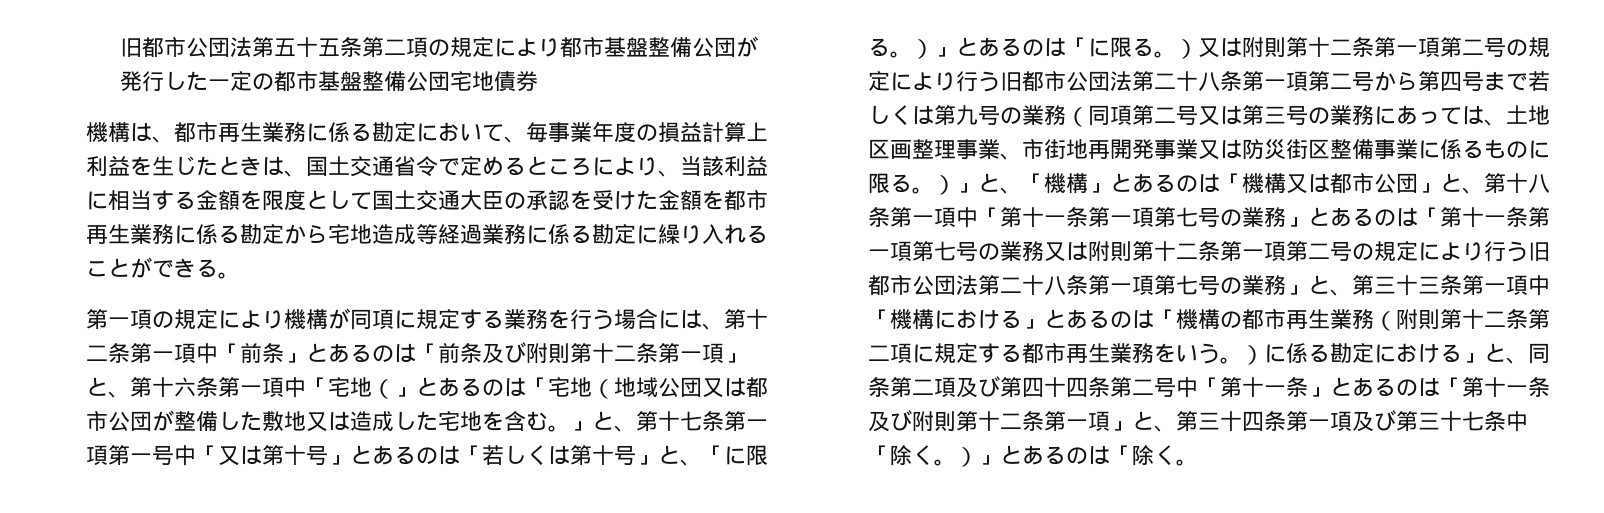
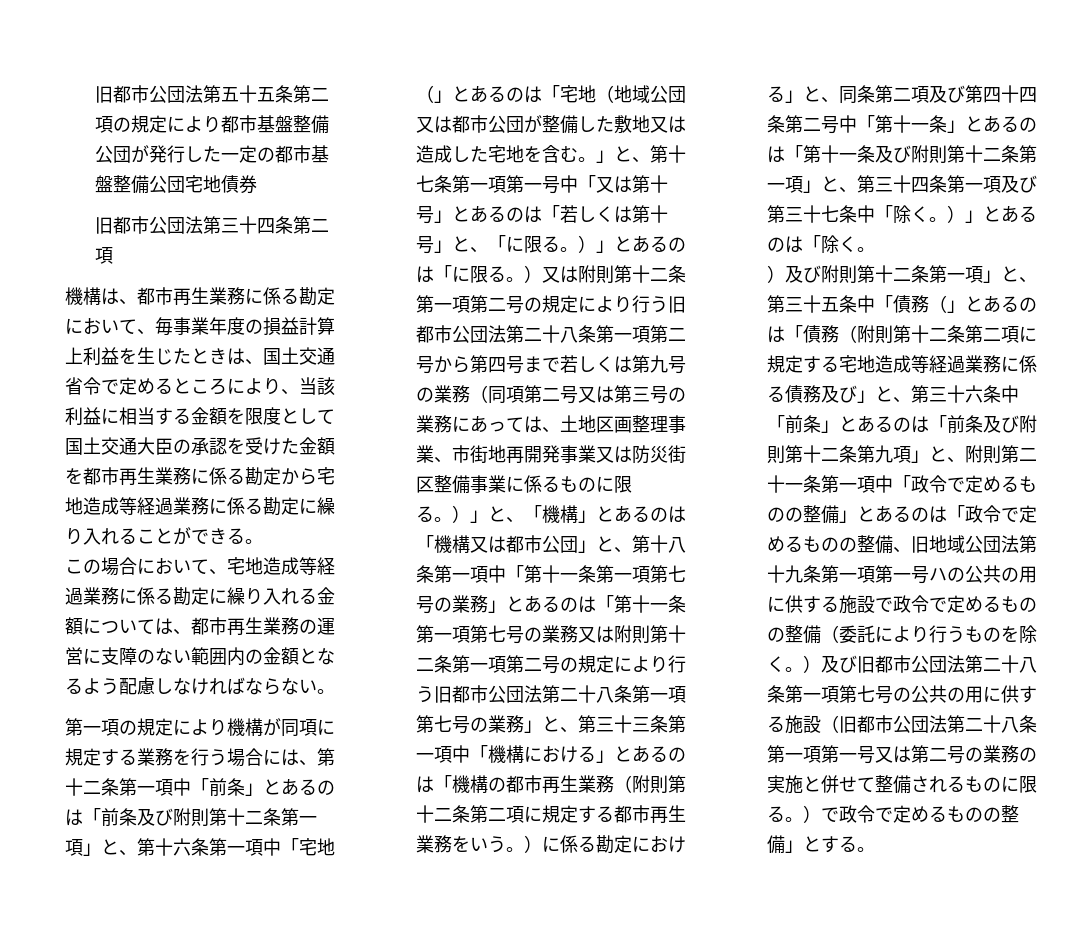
(539, 81) none -> [95,216,330,234] [95,247,114,264] // 旧都市公団法第三十四条第二項
(241, 275) none -> [65,557,336,576] [65,587,336,606] [65,617,336,636] [65,647,336,666] [65,677,336,695] // この場合において、宅地造成等経過業務に係る勘定に繰り入れる金額については、都市再生業務の運営に支障のない範囲内の金額となるよう配慮しなければならない。
(1199, 462) none -> [767,265,1038,284] [767,295,1038,313] [767,325,1038,344] [767,355,1038,373] [767,385,1020,403] [767,415,1038,433] [767,445,1038,464] [767,475,1038,493] [767,505,1038,524] [767,535,1038,554] [767,565,1038,584] [767,595,1038,614] [767,625,1038,644] [767,655,1038,673] [767,685,1038,704] [767,715,1038,734] [767,745,1038,764] [767,775,1038,794] [767,805,1020,823] [767,835,876,854] // ）及び附則第十二条第一項」と、第三十五条中「債務（」とあるのは「債務（附則第十二条第二項に規定する宅地造成等経過業務に係る債務及び」と、第三十六条中「前条」とあるのは「前条及び附則第十二条第九項」と、附則第二十一条第一項中「政令で定めるものの整備」とあるのは「政令で定めるものの整備、旧地域公団法第十九条第一項第一号ハの公共の用に供する施設で政令で定めるものの整備（委託により行うものを除く。）及び旧都市公団法第二十八条第一項第七号の公共の用に供する施設（旧都市公団法第二十八条第一項第一号又は第二号の業務の実施と併せて整備されるものに限る。）で政令で定めるものの整備」とする。

